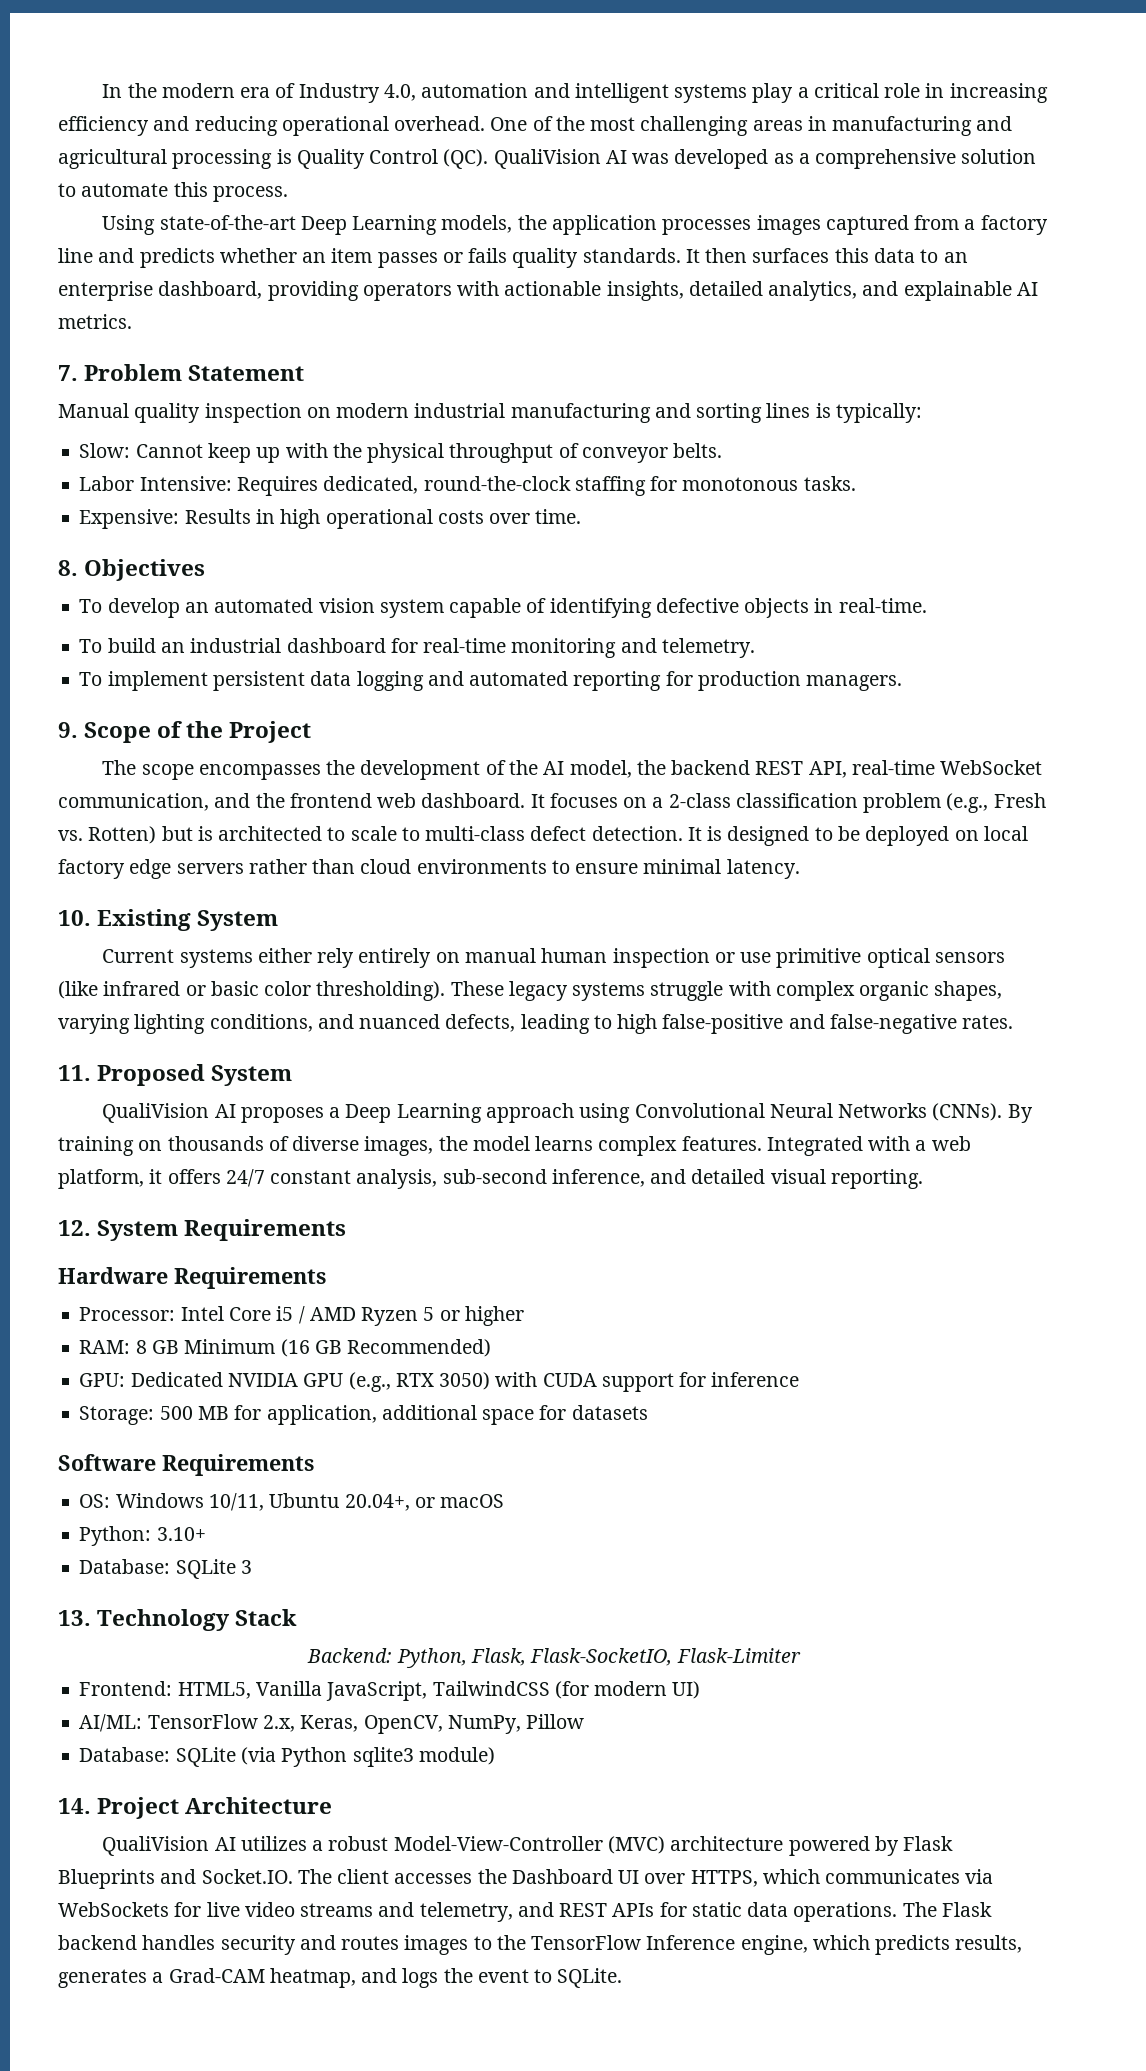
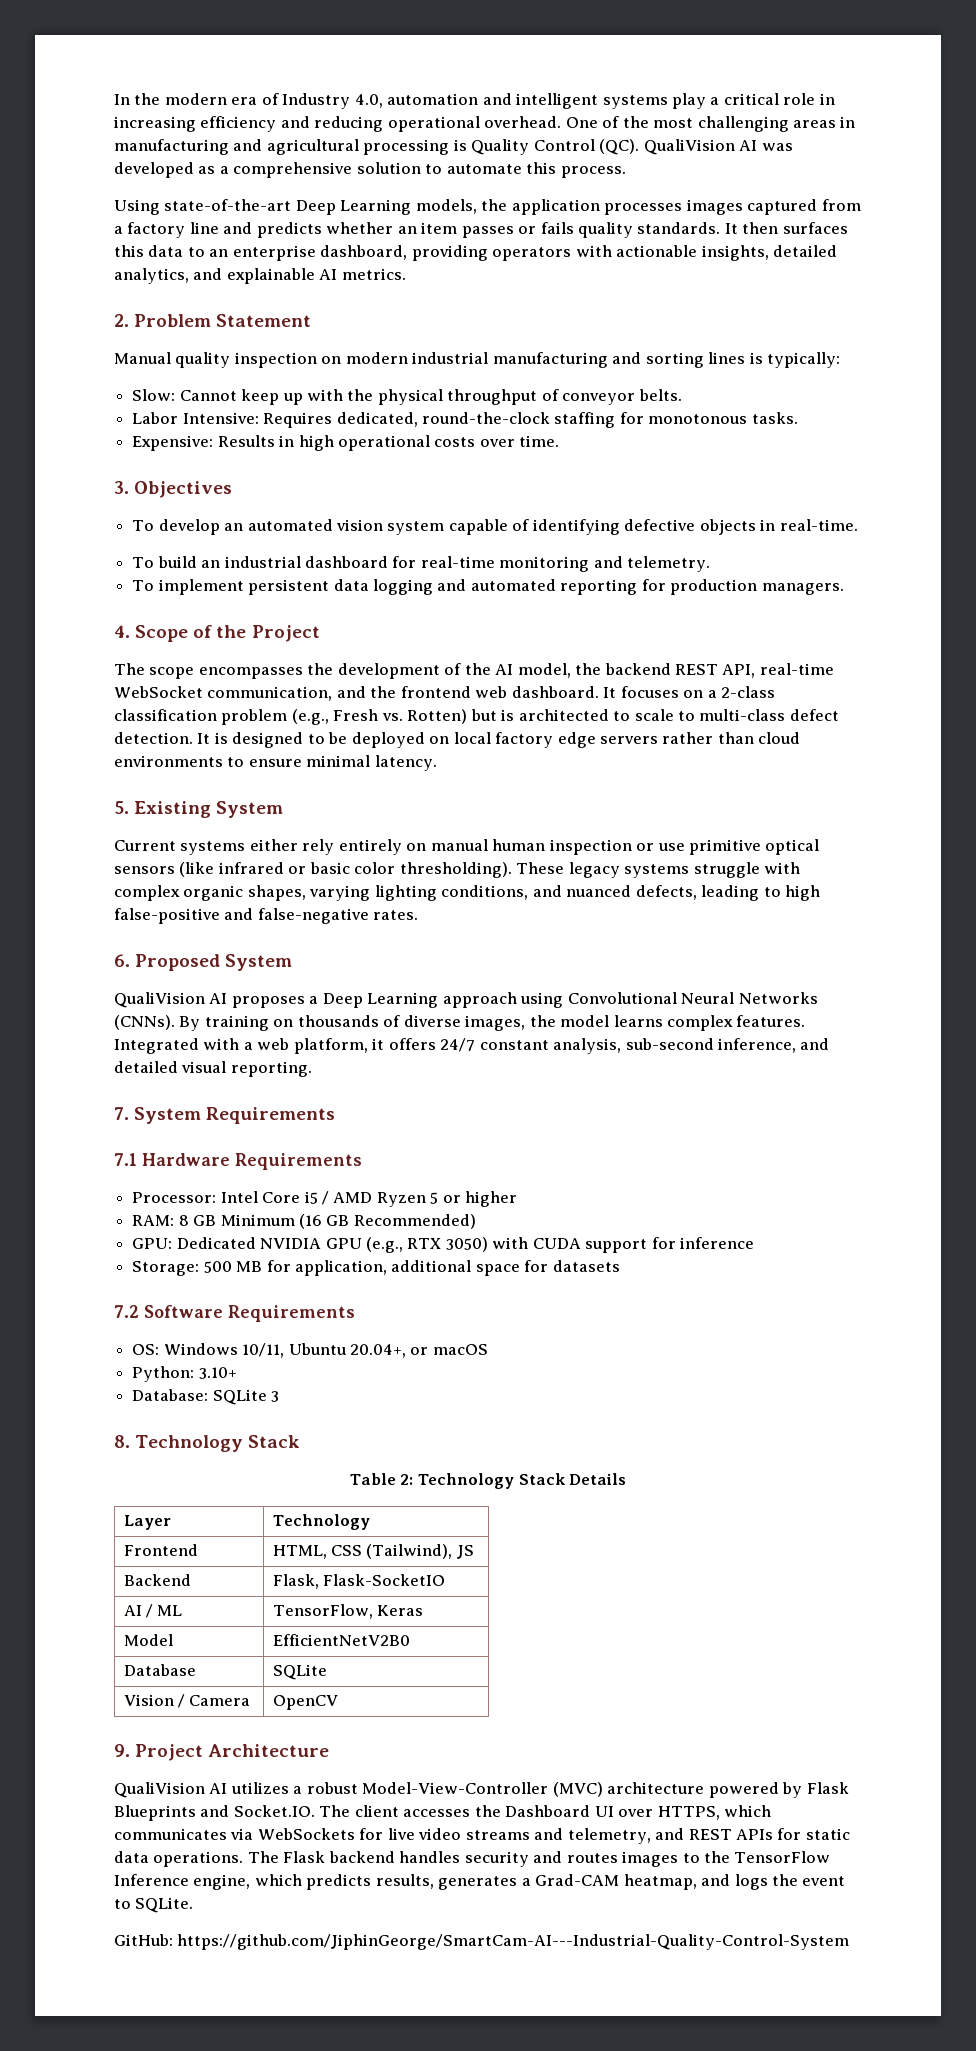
[58,365,78,381] 7. -> [114,314,129,327] 2.
[58,560,78,576] 8. -> [114,481,129,494] 3.
[58,722,78,738] 9. -> [114,625,130,638] 4.
[58,910,91,926] 10. -> [114,801,129,814] 5.
[58,1065,91,1081] 11. -> [114,954,130,967] 6.
[58,1220,91,1236] 12. -> [114,1107,129,1120] 7.
(347, 1230) none -> [114,1153,137,1166] 7.1
(648, 1412) none -> [114,1305,139,1318] 7.2
[58,1610,91,1626] 13. -> [114,1435,130,1448] 8.
[307,1648,801,1668] [79,1681,701,1701] [79,1714,585,1734] [79,1747,495,1767] [58,1798,91,1814] Backend: Python, Flask, Flask-SocketIO, Flask-Limiter // Frontend: HTML5, Vanilla JavaScript, TailwindCSS (for modern UI) // AI/ML: TensorFlow 2.x, Keras, OpenCV, NumPy, Pillow // Database: SQLite (via Python sqlite3 module) // 14. -> [349,1473,627,1489] [123,1515,171,1530] [272,1514,370,1530] [123,1544,198,1556] [272,1544,474,1559] [123,1574,191,1586] [272,1574,445,1589] [123,1604,183,1618] [272,1604,423,1619] [123,1634,173,1646] [272,1634,410,1646] [123,1664,196,1676] [272,1664,327,1680] [123,1694,251,1708] [272,1695,338,1710] [114,1744,130,1757] Table 2: Technology Stack Details // Layer | Technology // Frontend | HTML, CSS (Tailwind), JS // Backend | Flask, Flask-SocketIO // AI / ML | TensorFlow, Keras // Model | EfficientNetV2B0 // Database | SQLite // Vision / Camera | OpenCV // 9.
(623, 1978) none -> [114,1934,850,1950] // GitHub: https://github.com/JiphinGeorge/SmartCam-AI---Industrial-Quality-Control-System

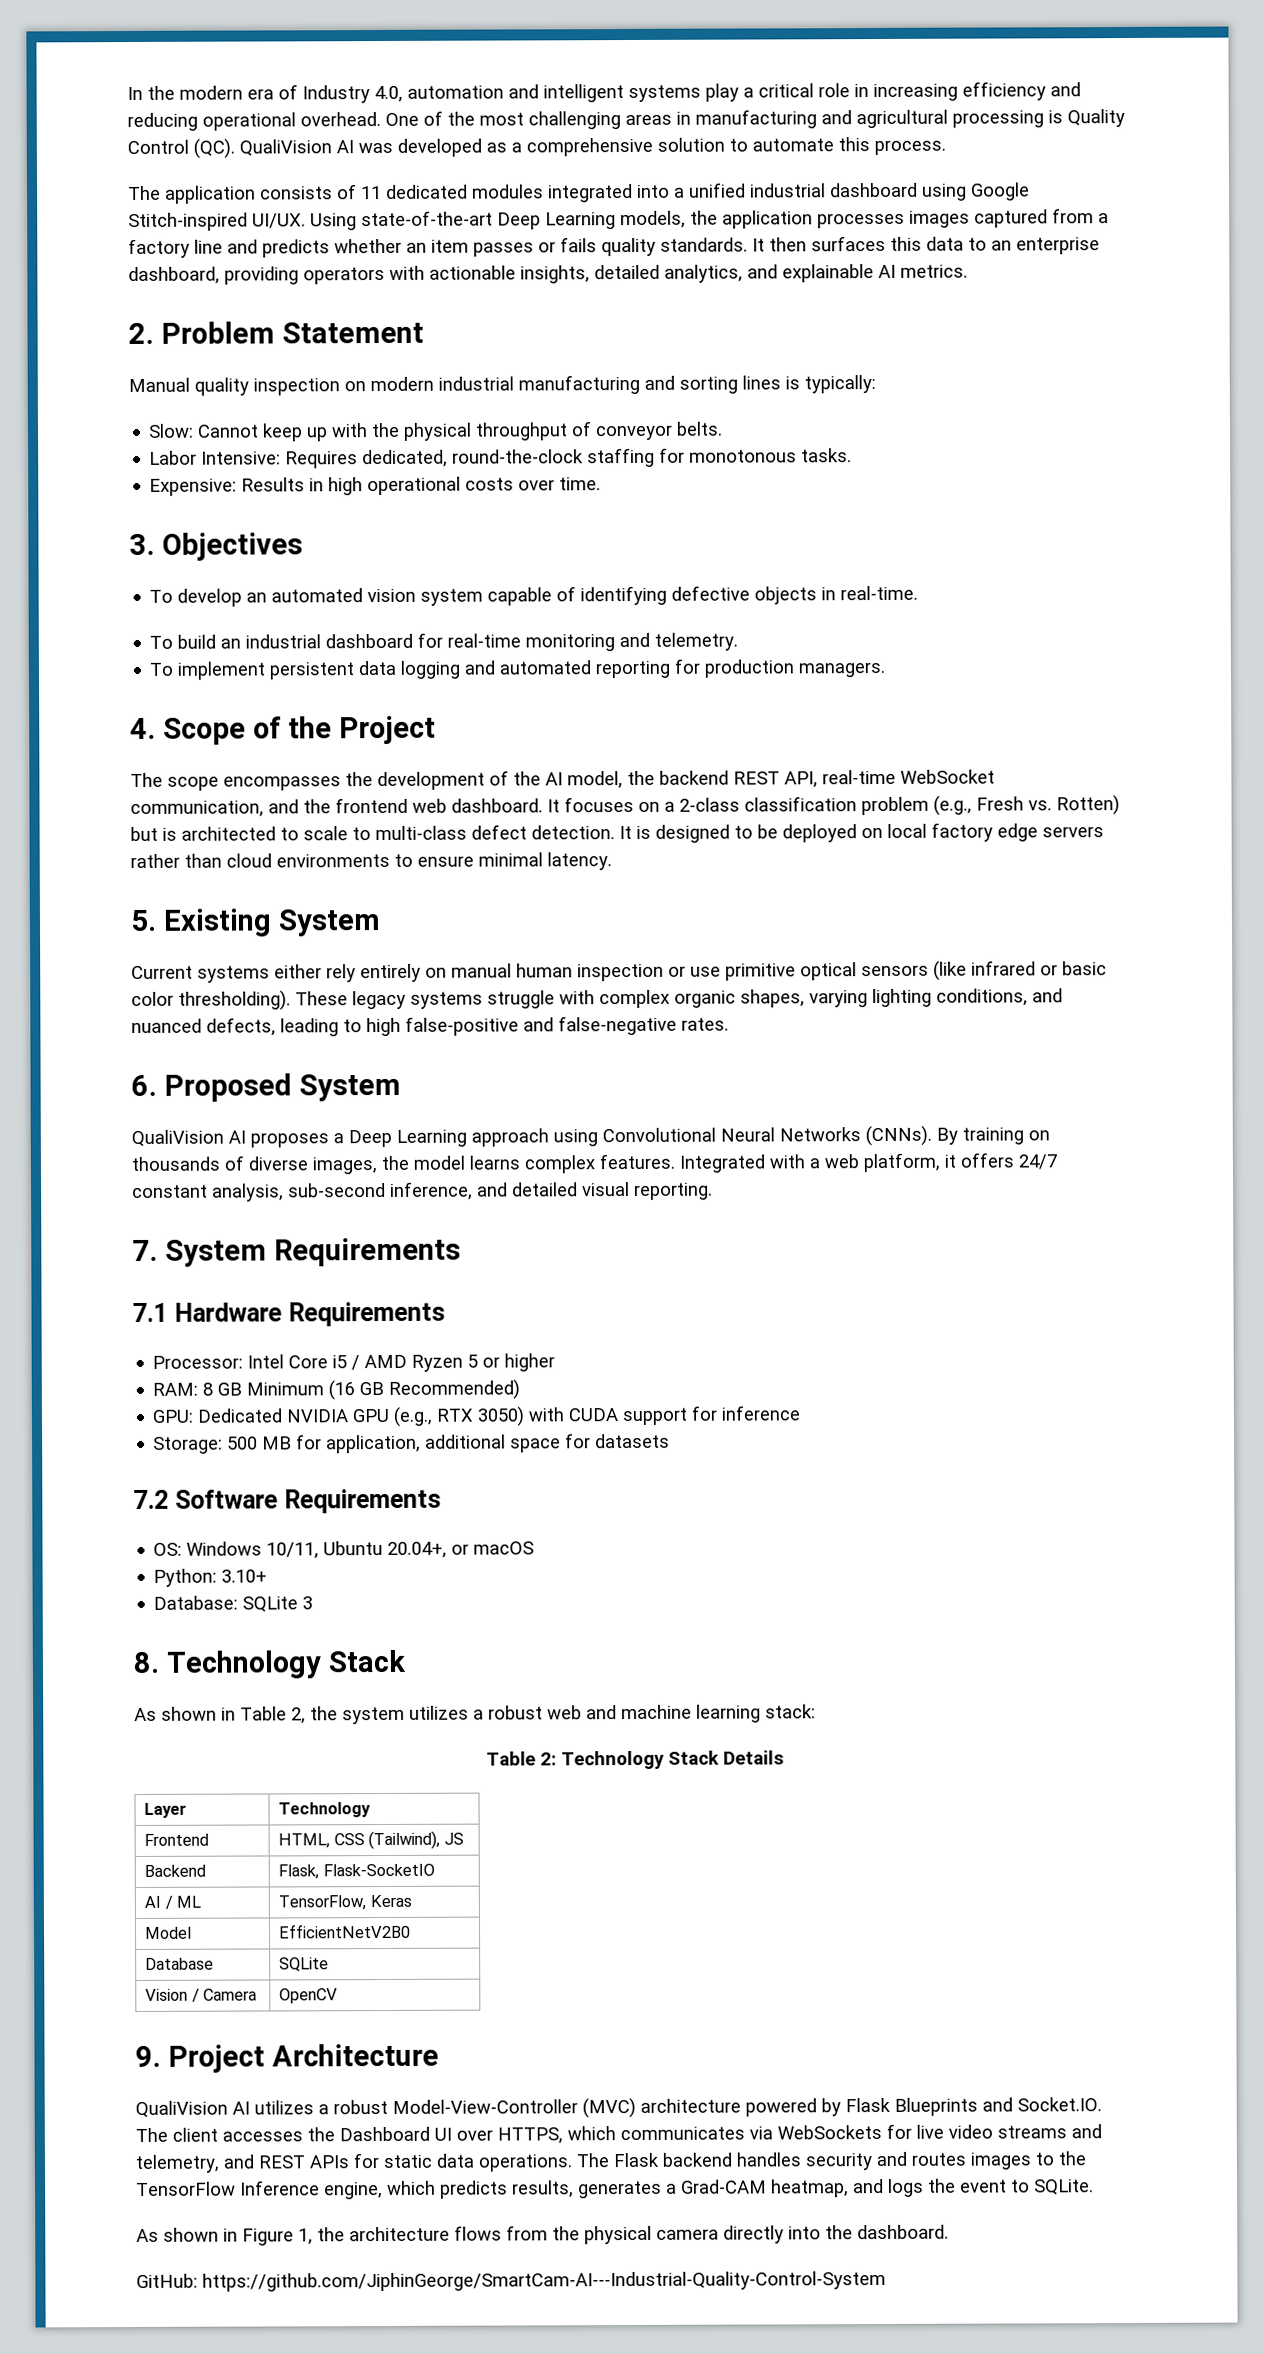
(626, 172) none -> [128,182,1030,204] [128,212,306,232] The application consists of 11 dedicated modules integrated into a unified industrial dashboard using Google Stitch-inspired UI/UX.
(301, 1441) none -> [134,1704,816,1725] // As shown in Table 2, the system utilizes a robust web and machine learning stack:
(194, 1905) none -> [136,2224,949,2246] // As shown in Figure 1, the architecture flows from the physical camera directly into the dashboard.

